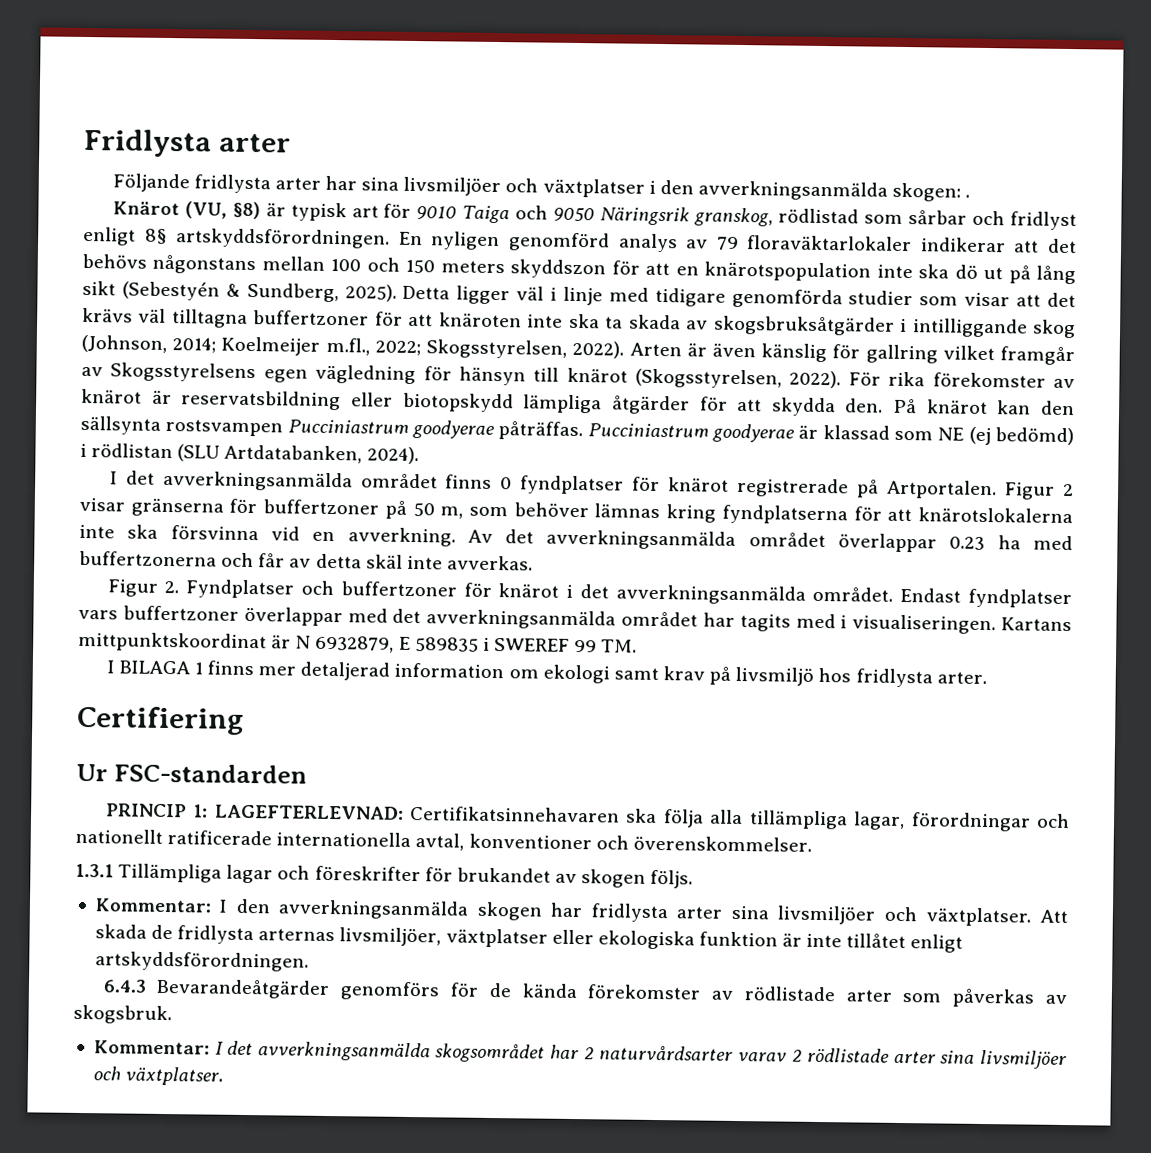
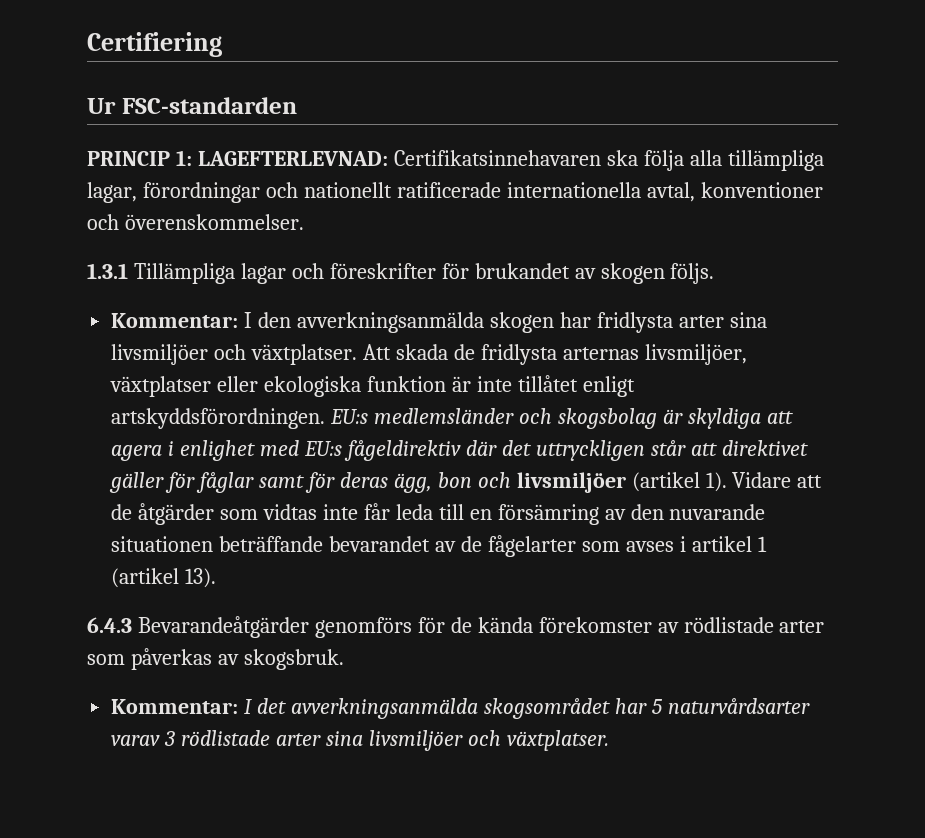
[84,128,291,158] [112,173,971,202] [112,201,1077,231] [83,226,1078,254] [82,253,1077,285] [82,280,1076,309] [82,307,1076,339] [81,334,1075,366] [81,362,1075,389] [81,388,1075,417] [80,415,1075,446] [80,443,419,465] [109,470,1075,500] [79,497,1073,525] [79,524,1073,553] [79,550,533,571] [107,579,1073,609] [78,605,1073,635] [78,631,638,653] [106,660,987,688] Fridlysta arter // Följande fridlysta arter har sina livsmiljöer och växtplatser i den avverkningsanmälda skogen: . // Knärot (VU, §8) är typisk art för 9010 Taiga och 9050 Näringsrik granskog, rödlistad som sårbar och fridlyst enligt 8§ artskyddsförordningen. En nyligen genomförd analys av 79 floraväktarlokaler indikerar att det behövs någonstans mellan 100 och 150 meters skyddszon för att en knärotspopulation inte ska dö ut på lång sikt (Sebestyén & Sundberg, 2025). Detta ligger väl i linje med tidigare genomförda studier som visar att det krävs väl tilltagna buffertzoner för att knäroten inte ska ta skada av skogsbruksåtgärder i intilliggande skog (Johnson, 2014; Koelmeijer m.fl., 2022; Skogsstyrelsen, 2022). Arten är även känslig för gallring vilket framgår av Skogsstyrelsens egen vägledning för hänsyn till knärot (Skogsstyrelsen, 2022). För rika förekomster av knärot är reservatsbildning eller biotopskydd lämpliga åtgärder för att skydda den. På knärot kan den sällsynta rostsvampen Pucciniastrum goodyerae påträffas. Pucciniastrum goodyerae är klassad som NE (ej bedömd) i rödlistan (SLU Artdatabanken, 2024). // I det avverkningsanmälda området finns 0 fyndplatser för knärot registrerade på Artportalen. Figur 2 visar gränserna för buffertzoner på 50 m, som behöver lämnas kring fyndplatserna för att knärotslokalerna inte ska försvinna vid en avverkning. Av det avverkningsanmälda området överlappar 0.23 ha med buffertzonerna och får av detta skäl inte avverkas. // Figur 2. Fyndplatser och buffertzoner för knärot i det avverkningsanmälda området. Endast fyndplatser vars buffertzoner överlappar med det avverkningsanmälda området har tagits med i visualiseringen. Kartans mittpunktskoordinat är N 6932879, E 589835 i SWEREF 99 TM. // I BILAGA 1 finns mer detaljerad information om ekologi samt krav på livsmiljö hos fridlysta arter. // -> (87, 44) none
(309, 961) none -> [330,408,793,429] [111,440,808,461] [109,472,823,493] [111,503,766,525] [111,535,767,557] [111,568,217,588] EU:s medlemsländer och skogsbolag är skyldiga att agera i enlighet med EU:s fågeldirektiv där det uttryckligen står att direktivet gäller för fåglar samt för deras ägg, bon och livsmiljöer (artikel 1). Vidare att de åtgärder som vidtas inte får leda till en försämring av den nuvarande situationen beträffande bevarandet av de fågelarter som avses i artikel 1 (artikel 13).
[583,1047,595,1060] 2 -> [651,699,663,714] 5
[791,1049,803,1062] 2 -> [164,731,176,746] 3

